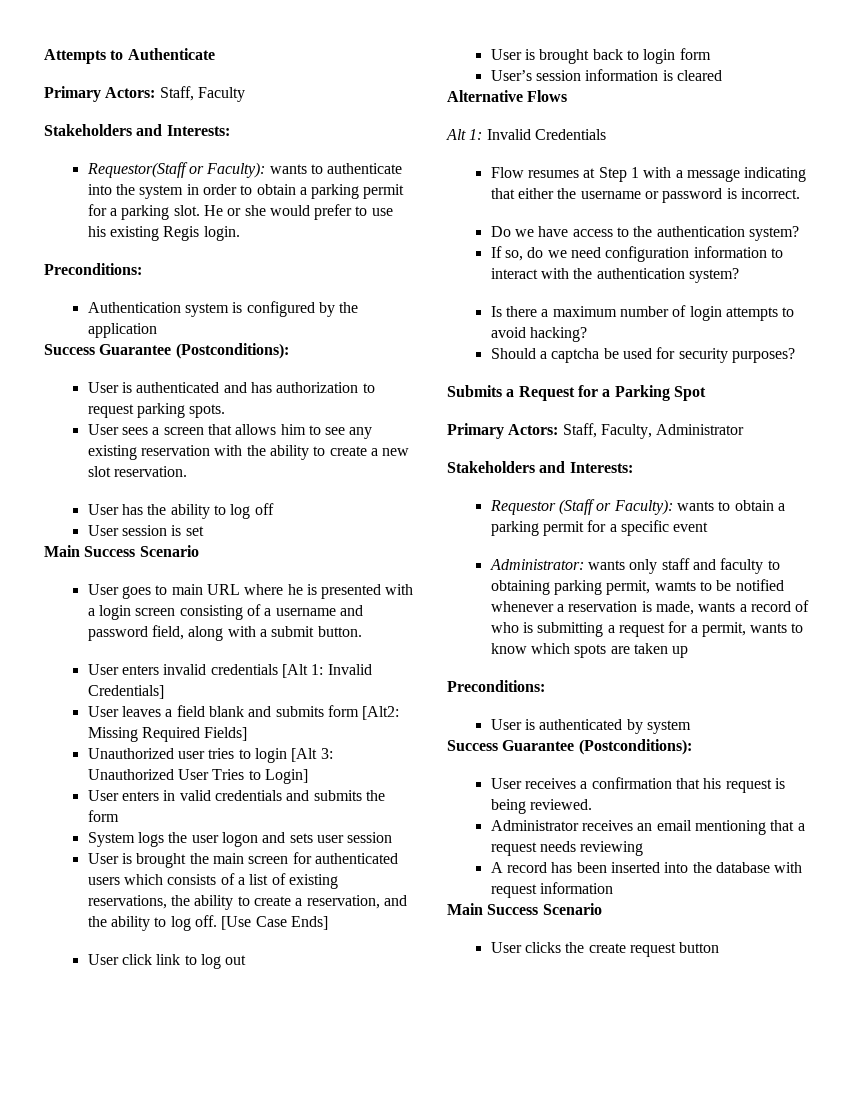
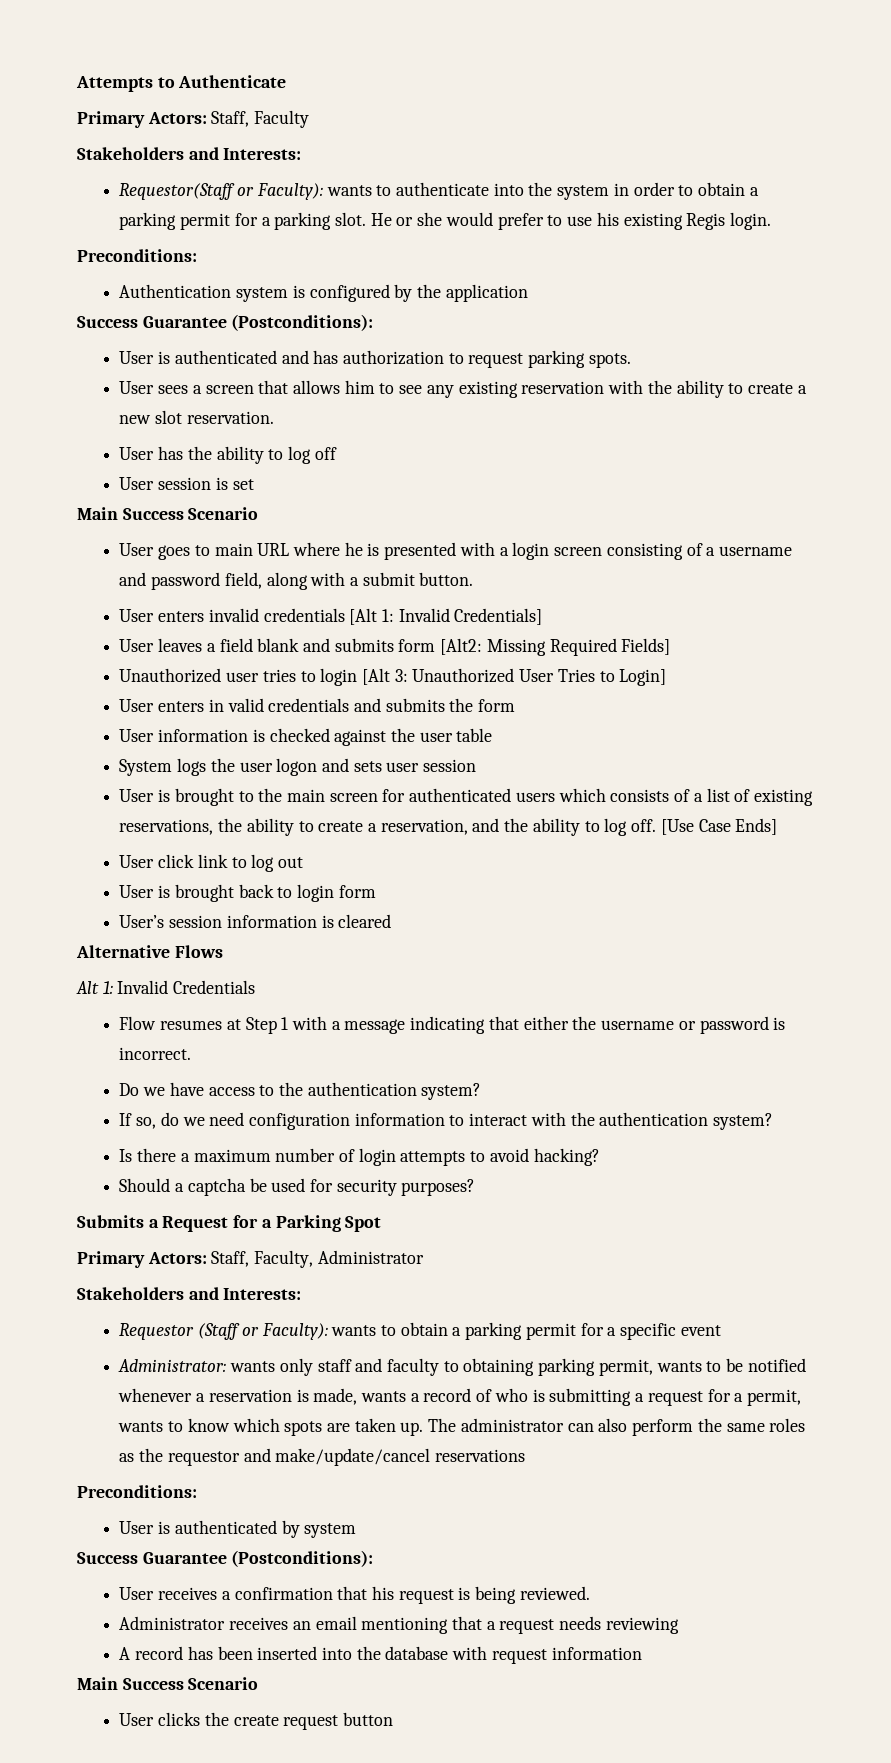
(119, 816) none -> [119,728,493,746] // User information is checked against the user table
(187, 860) none -> [238,791,254,802] to
[654,581,696,591] wamts -> [656,1361,702,1372] wants
[672,646,689,658] up -> [400,1418,806,1436] [119,1448,526,1466] up. The administrator can also perform the same roles as the requestor and make/update/cancel reservations

